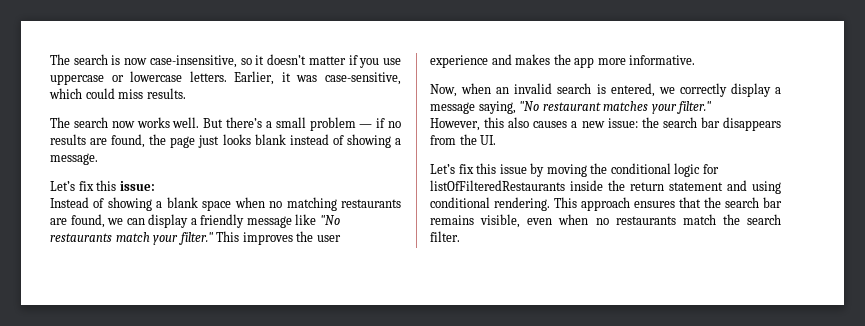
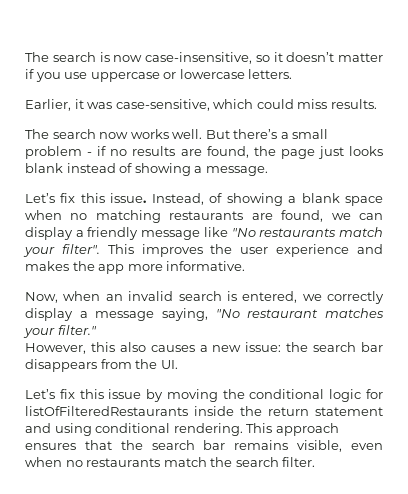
(227, 76) none -> (293, 74) //
[359,124,373,128] — -> [87,152,93,156] -
[119,181,155,191] [50,197,89,208] issue: // Instead -> [110,193,204,205] issue. Instead,
[178,232,213,245] filter." -> [61,244,100,254] filter".

